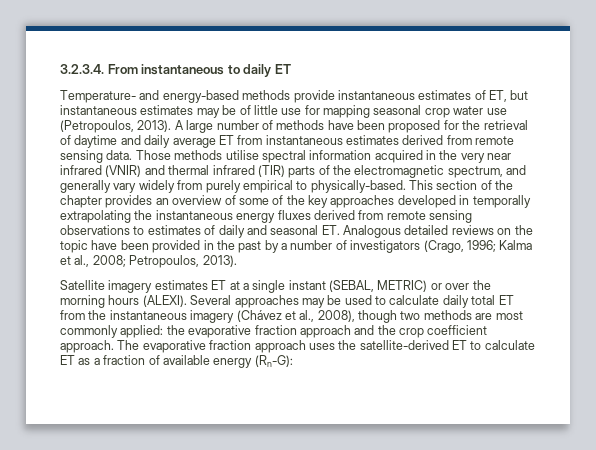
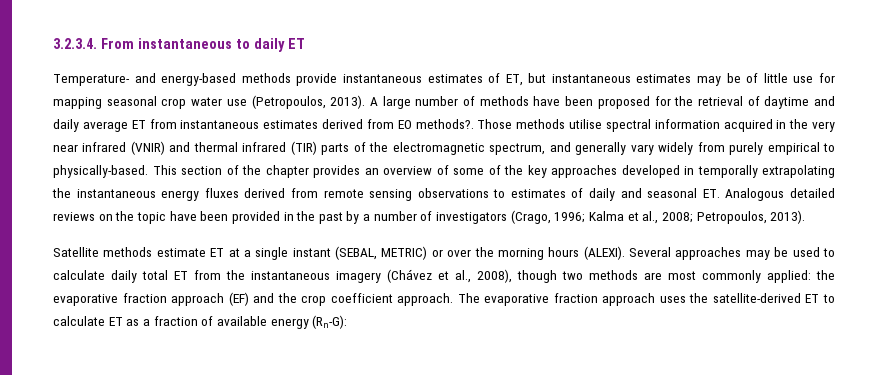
[475,136,515,145] [60,150,133,163] remote sensing data. -> [397,119,474,129] EO methods?.
[108,280,208,293] imagery estimates -> [103,247,206,257] methods estimate
(351, 331) none -> [228,292,249,306] (EF)

